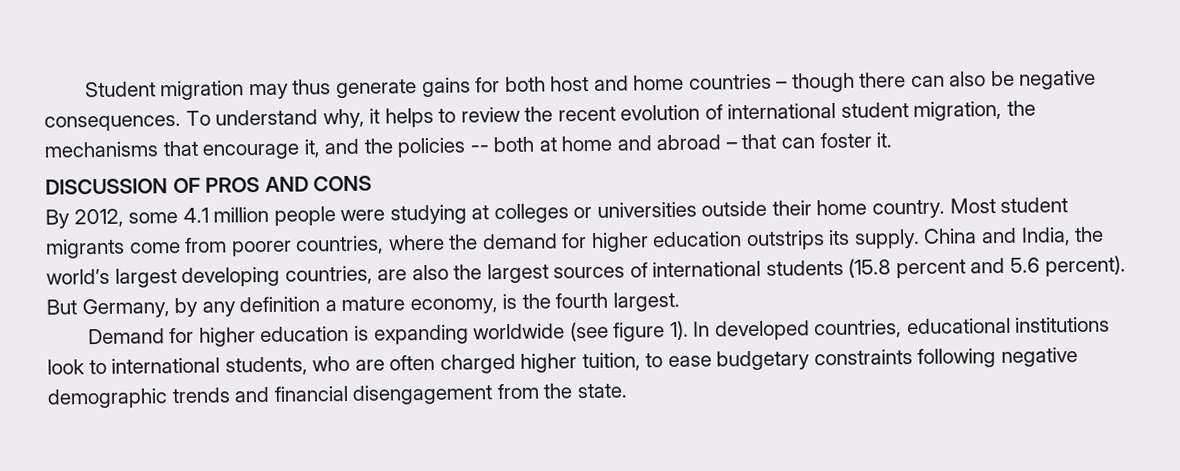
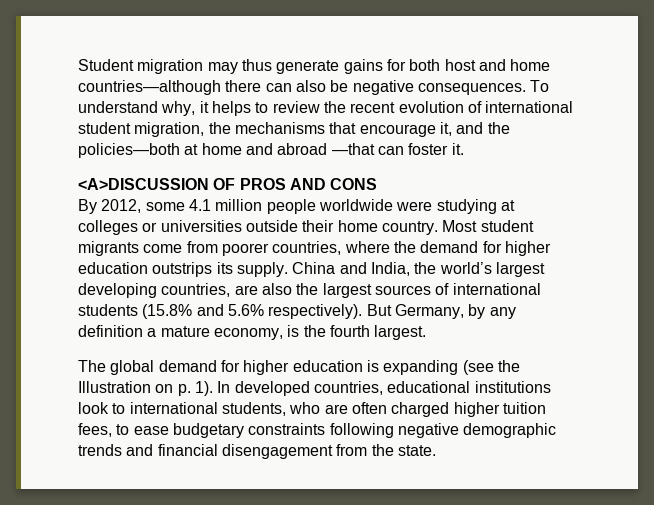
[688,72,855,93] countries – though -> [78,80,221,95] countries—although
[397,136,535,158] policies -- both -> [78,143,180,158] policies—both
[725,133,777,150] – that -> [331,143,375,155] —that
[45,178,168,195] DISCUSSION -> [78,178,209,190] <A>DISCUSSION
(336, 216) none -> [318,199,393,211] worldwide
[848,255,1126,279] (15.8 percent and 5.6 percent). -> [142,304,363,319] (15.8% and 5.6% respectively).
[87,328,165,345] Demand -> [78,360,217,375] The global demand
[473,321,666,342] worldwide (see figure -> [462,360,520,375] [78,381,191,396] (see the Illustration on p.
[581,352,641,372] tuition, -> [502,402,546,414] [78,423,112,437] tuition fees,

